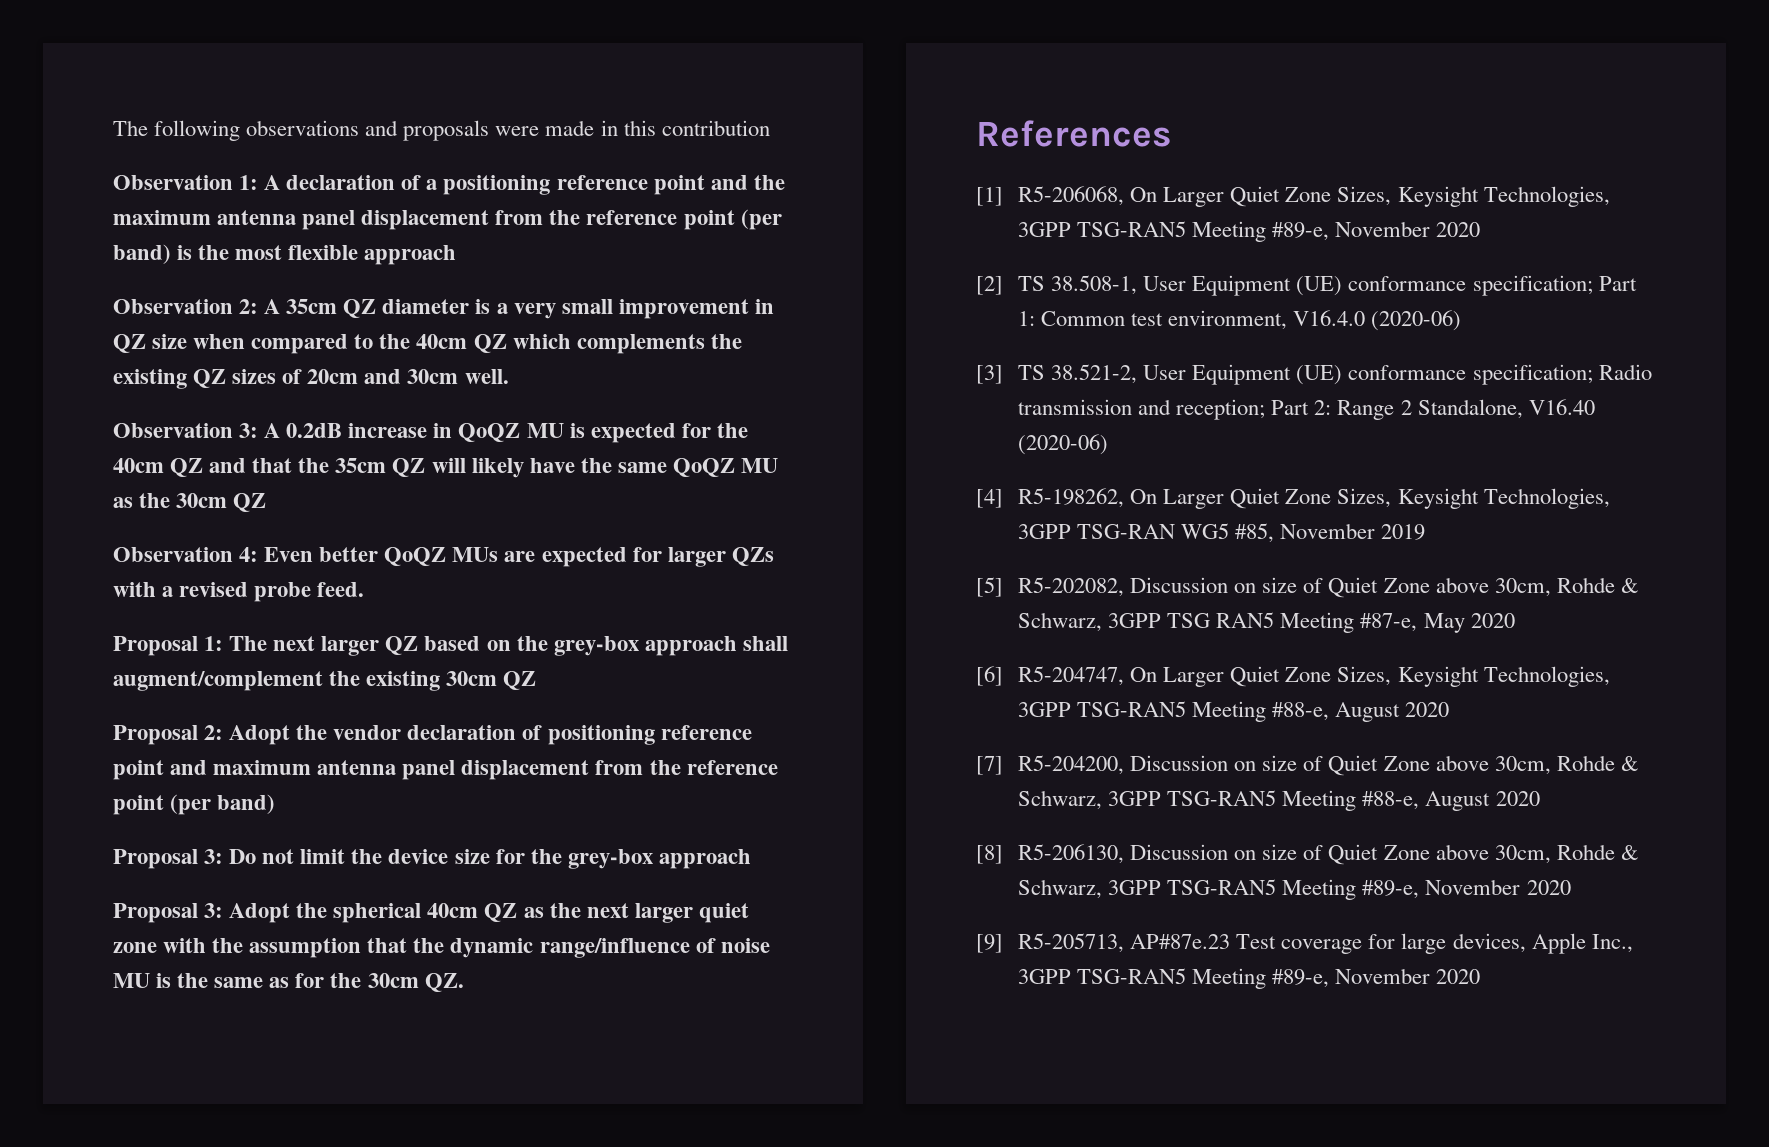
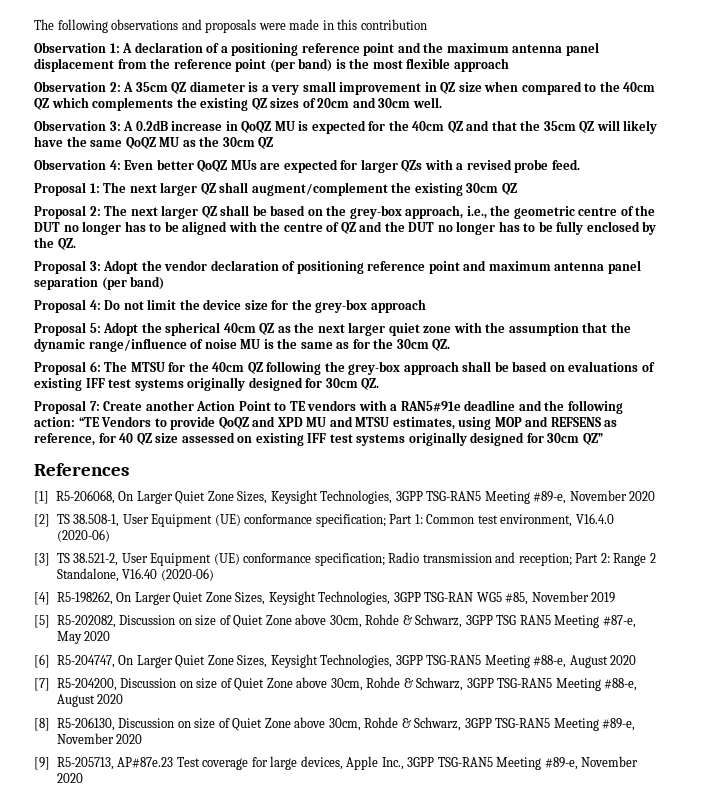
[424,636,737,656] based on the grey-box approach -> (216, 189) none
(224, 732) none -> [104,205,656,219] [34,221,657,235] [34,237,76,250] [34,260,101,274] The next larger QZ shall be based on the grey-box approach, i.e., the geometric centre of the DUT no longer has to be aligned with the centre of QZ and the DUT no longer has to be fully enclosed by the QZ. // Proposal 3:
[461,760,778,780] [113,795,164,815] displacement from the reference point -> [34,277,98,290] separation
[204,849,224,864] 3: -> [89,300,101,310] 4:
[204,903,224,918] 3: -> [89,323,101,333] 5:
(464, 982) none -> [34,361,655,375] [34,377,380,391] [34,400,623,414] [34,416,618,430] [34,432,603,446] // Proposal 6: The MTSU for the 40cm QZ following the grey-box approach shall be based on evaluations of existing IFF test systems originally designed for 30cm QZ. // Proposal 7: Create another Action Point to TE vendors with a RAN5#91e deadline and the following action: “TE Vendors to provide QoQZ and XPD MU and MTSU estimates, using MOP and REFSENS as reference, for 40 QZ size assessed on existing IFF test systems originally designed for 30cm QZ”

